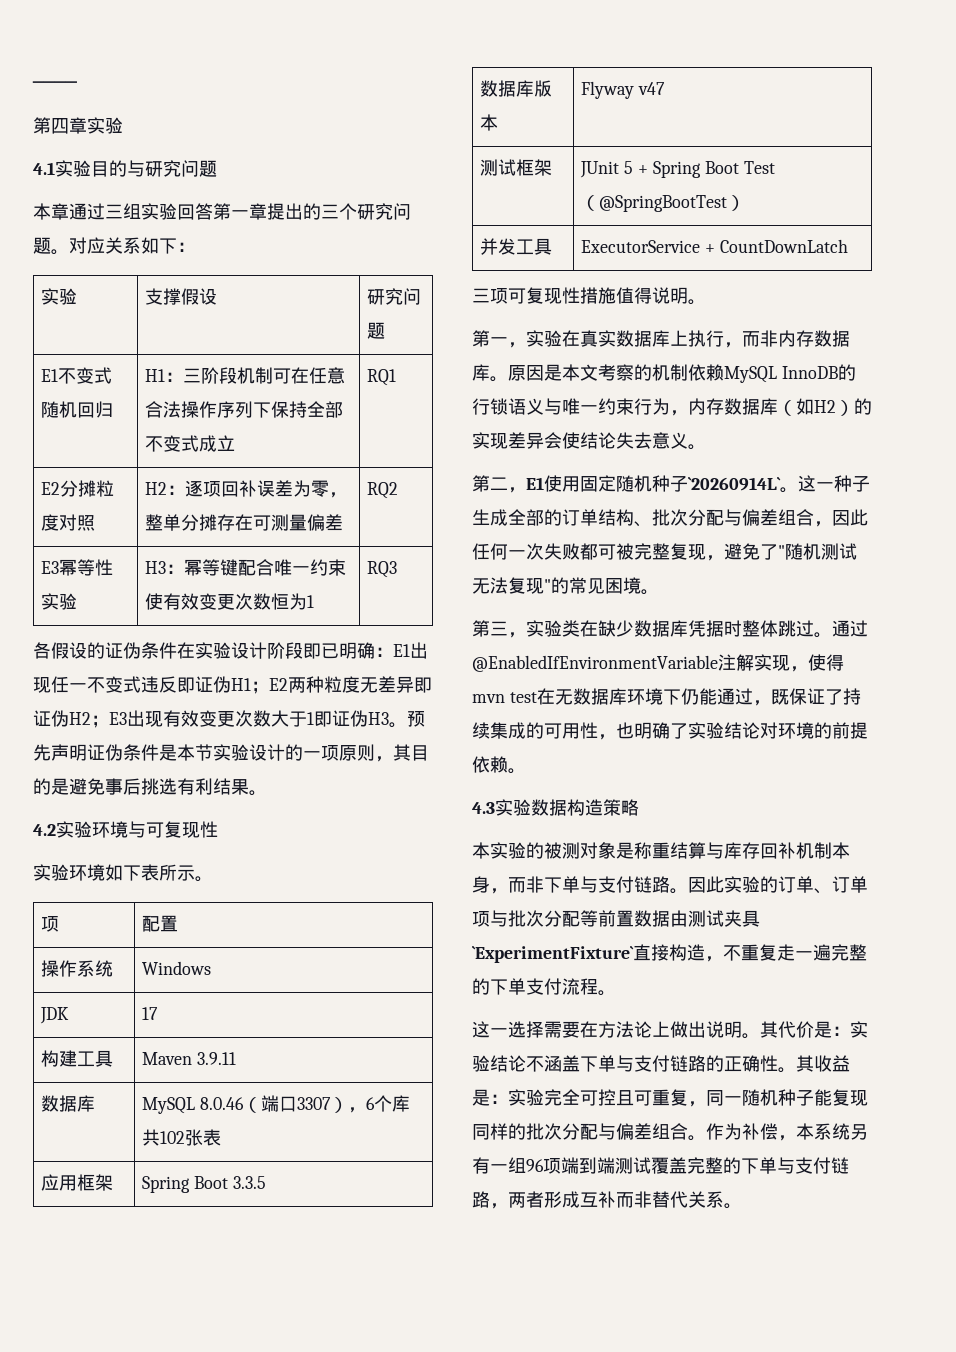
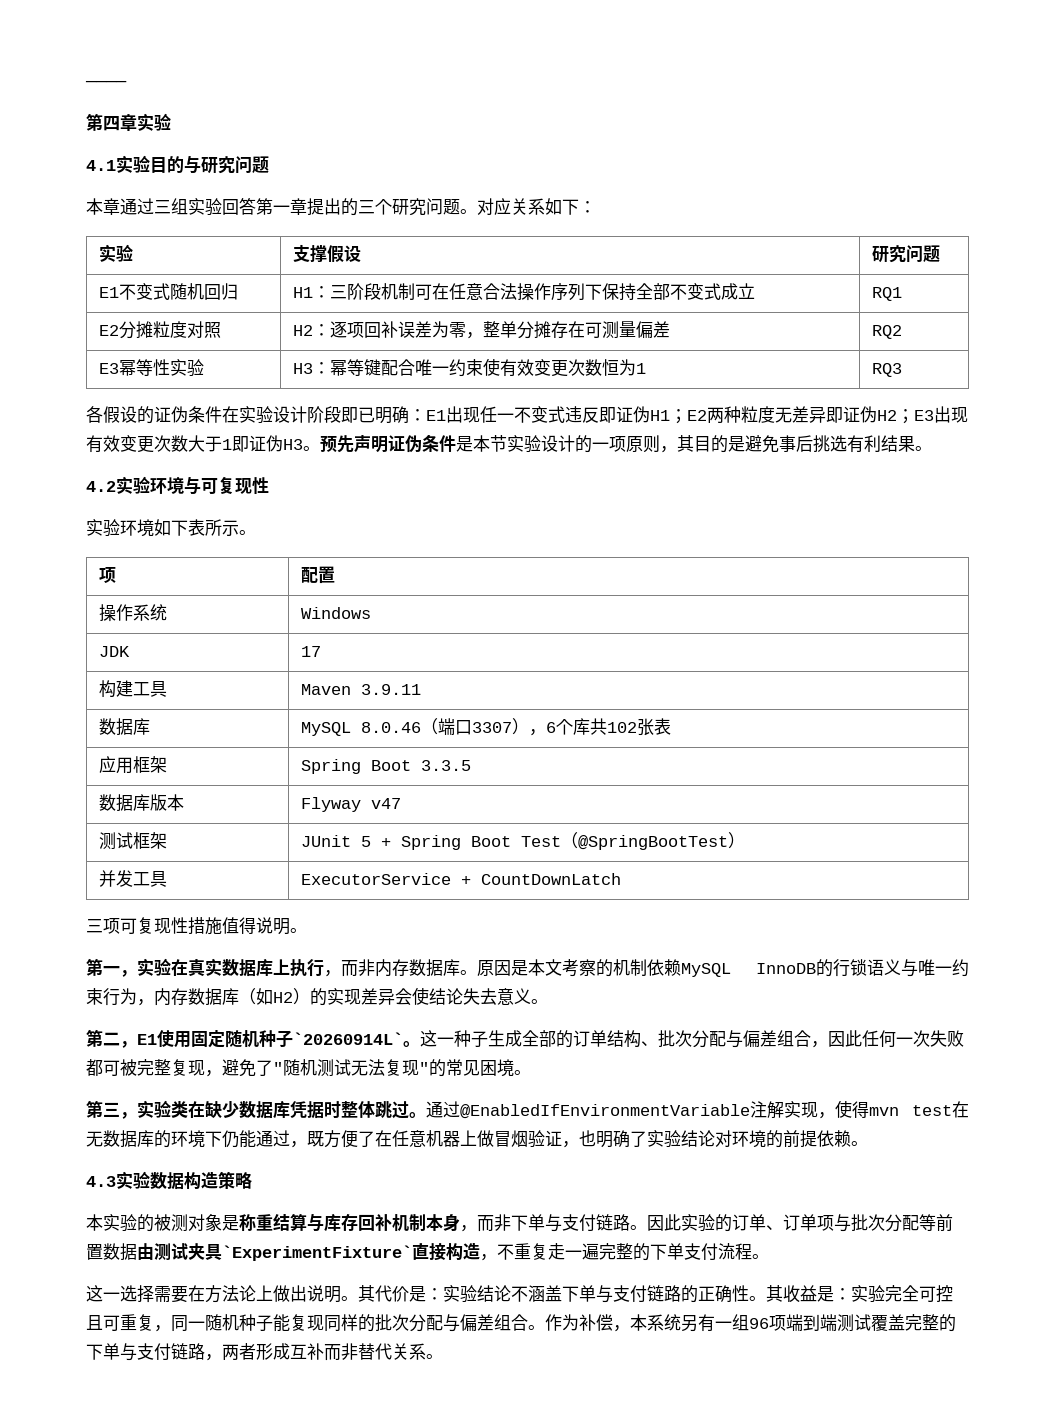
(627, 696) none -> [154,1130,171,1148] 的
[788,688,861,705] [472,722,598,739] 保证了持续集成的可用性 -> [324,1130,562,1148] 方便了在任意机器上做冒烟验证

